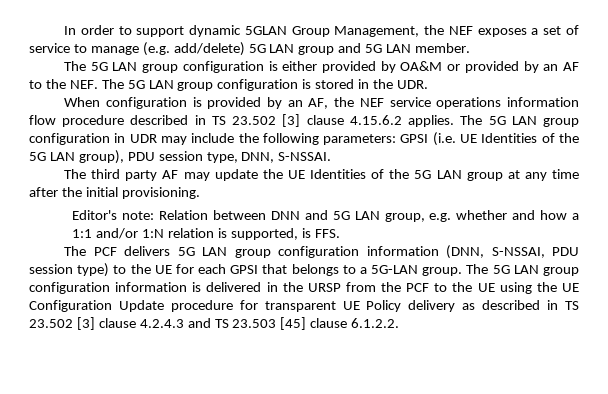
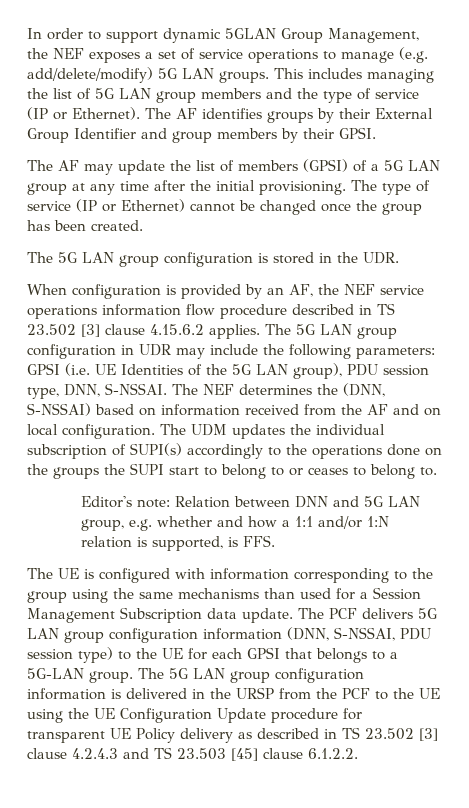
(70, 48) none -> [248,49,318,63] operations
[173,42,471,56] [64,61,579,73] [29,79,98,89] add/delete) 5G LAN group and 5G LAN member. // The 5G LAN group configuration is either provided by OA&M or provided by an AF to the NEF. -> [27,67,434,83] [27,88,419,103] [27,107,433,123] [27,127,376,143] [27,159,440,175] [27,180,430,195] [27,199,422,215] [27,220,143,231] add/delete/modify) 5G LAN groups. This includes managing the list of 5G LAN group members and the type of service (IP or Ethernet). The AF identifies groups by their External Group Identifier and group members by their GPSI. // The AF may update the list of members (GPSI) of a 5G LAN group at any time after the initial provisioning. The type of service (IP or Ethernet) cannot be changed once the group has been created. //
[64,169,580,181] [29,187,200,199] // The third party AF may update the UE Identities of the 5G LAN group at any time after the initial provisioning. -> [172,383,385,397] [27,403,441,416] [27,424,385,439] [27,443,442,459] [27,463,437,479] The NEF determines the (DNN, S-NSSAI) based on information received from the AF and on local configuration. The UDM updates the individual subscription of SUPI(s) accordingly to the operations done on the groups the SUPI start to belong to or ceases to belong to.
(87, 251) none -> [58,568,433,583] [27,587,421,603] [27,607,324,623] UE is configured with information corresponding to the group using the same mechanisms than used for a Session Management Subscription data update. The

